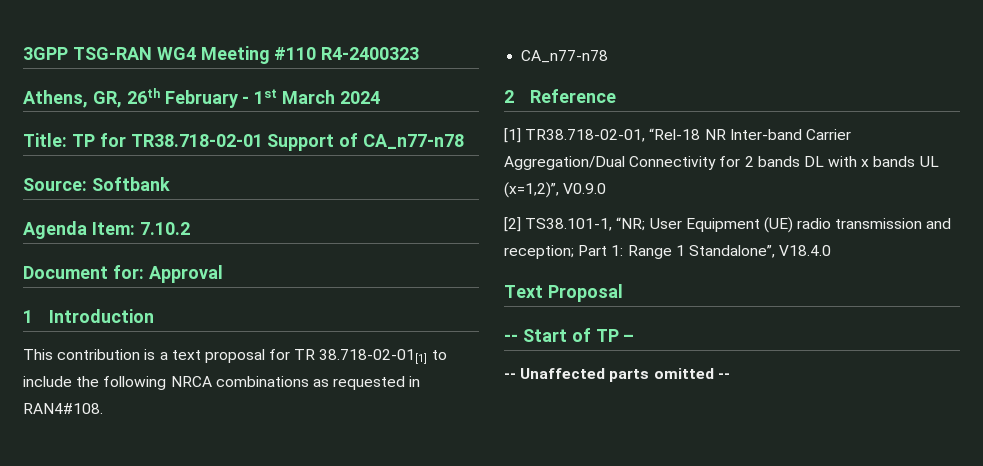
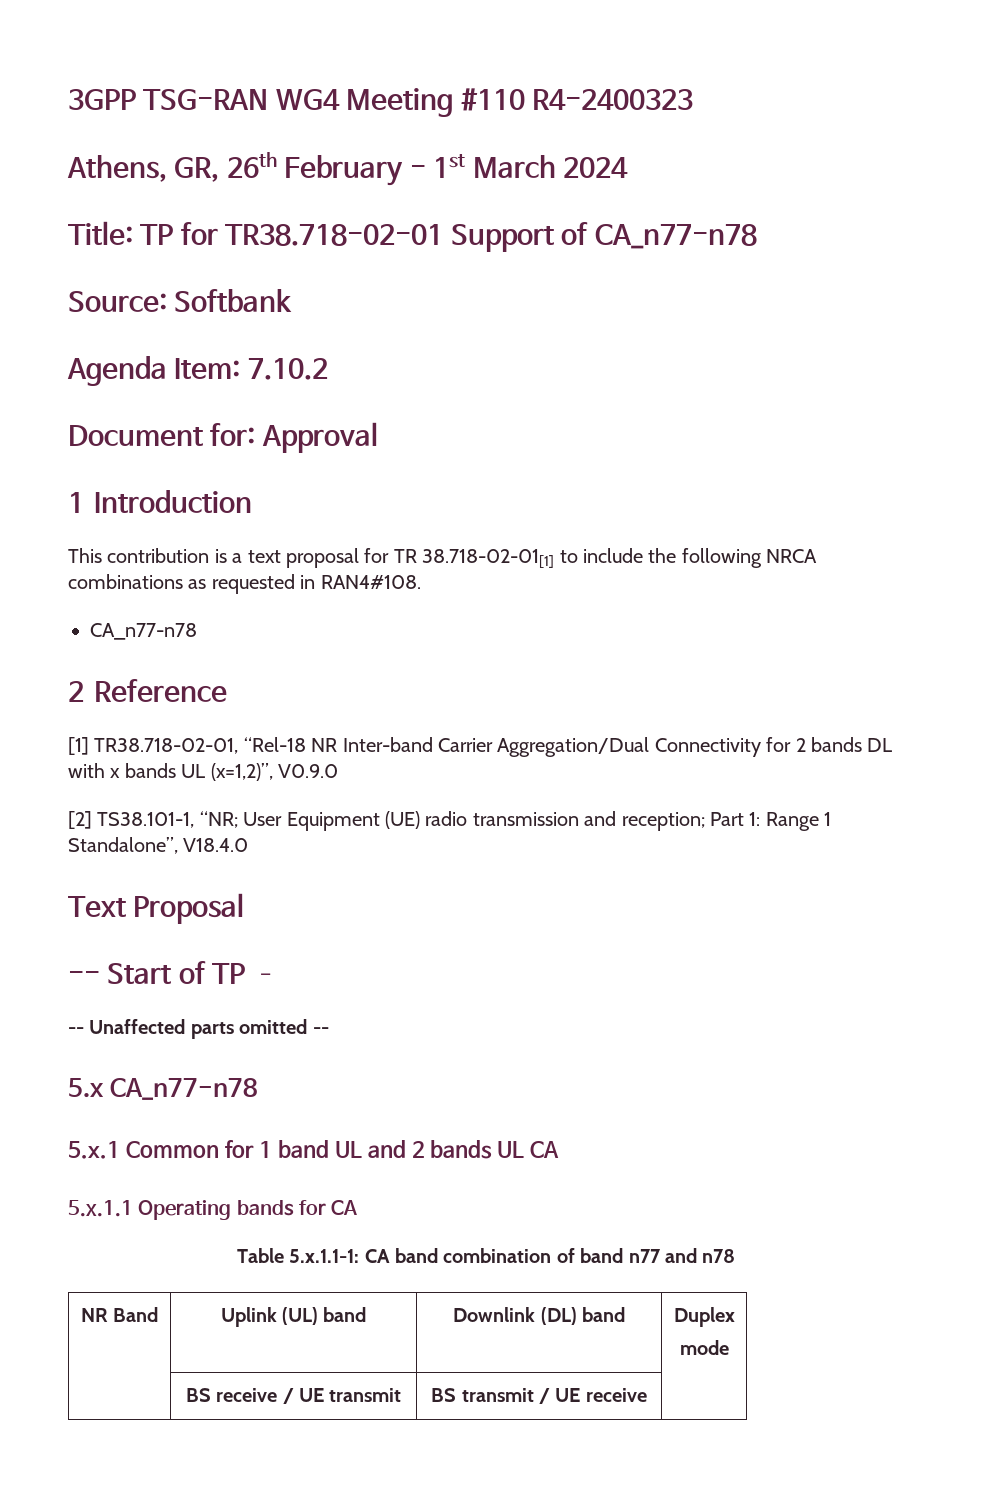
(730, 376) none -> [68,1078,258,1100] [68,1140,560,1159] [68,1200,358,1220] [236,1248,736,1263] [80,1307,159,1322] [220,1307,367,1327] [453,1307,625,1325] [673,1307,735,1327] [679,1340,729,1355] [185,1388,402,1404] [431,1388,647,1404] // 5.x CA_n77-n78 // 5.x.1 Common for 1 band UL and 2 bands UL CA // 5.x.1.1 Operating bands for CA // Table 5.x.1.1-1: CA band combination of band n77 and n78 // NR Band | Uplink (UL) band | Downlink (DL) band | Duplex // mode // | BS receive / UE transmit | BS transmit / UE receive |

